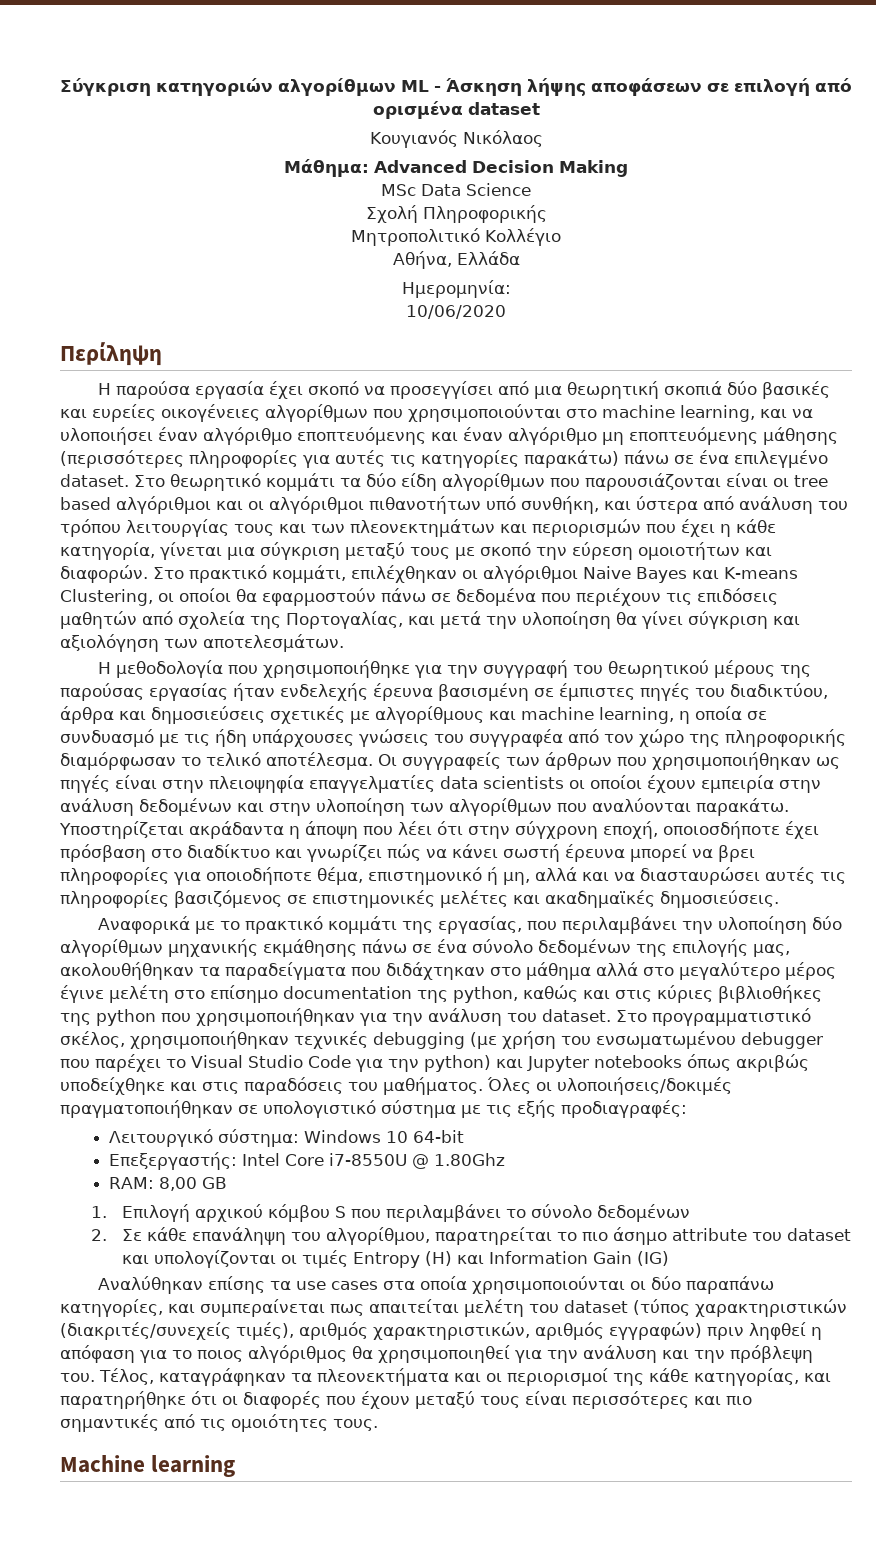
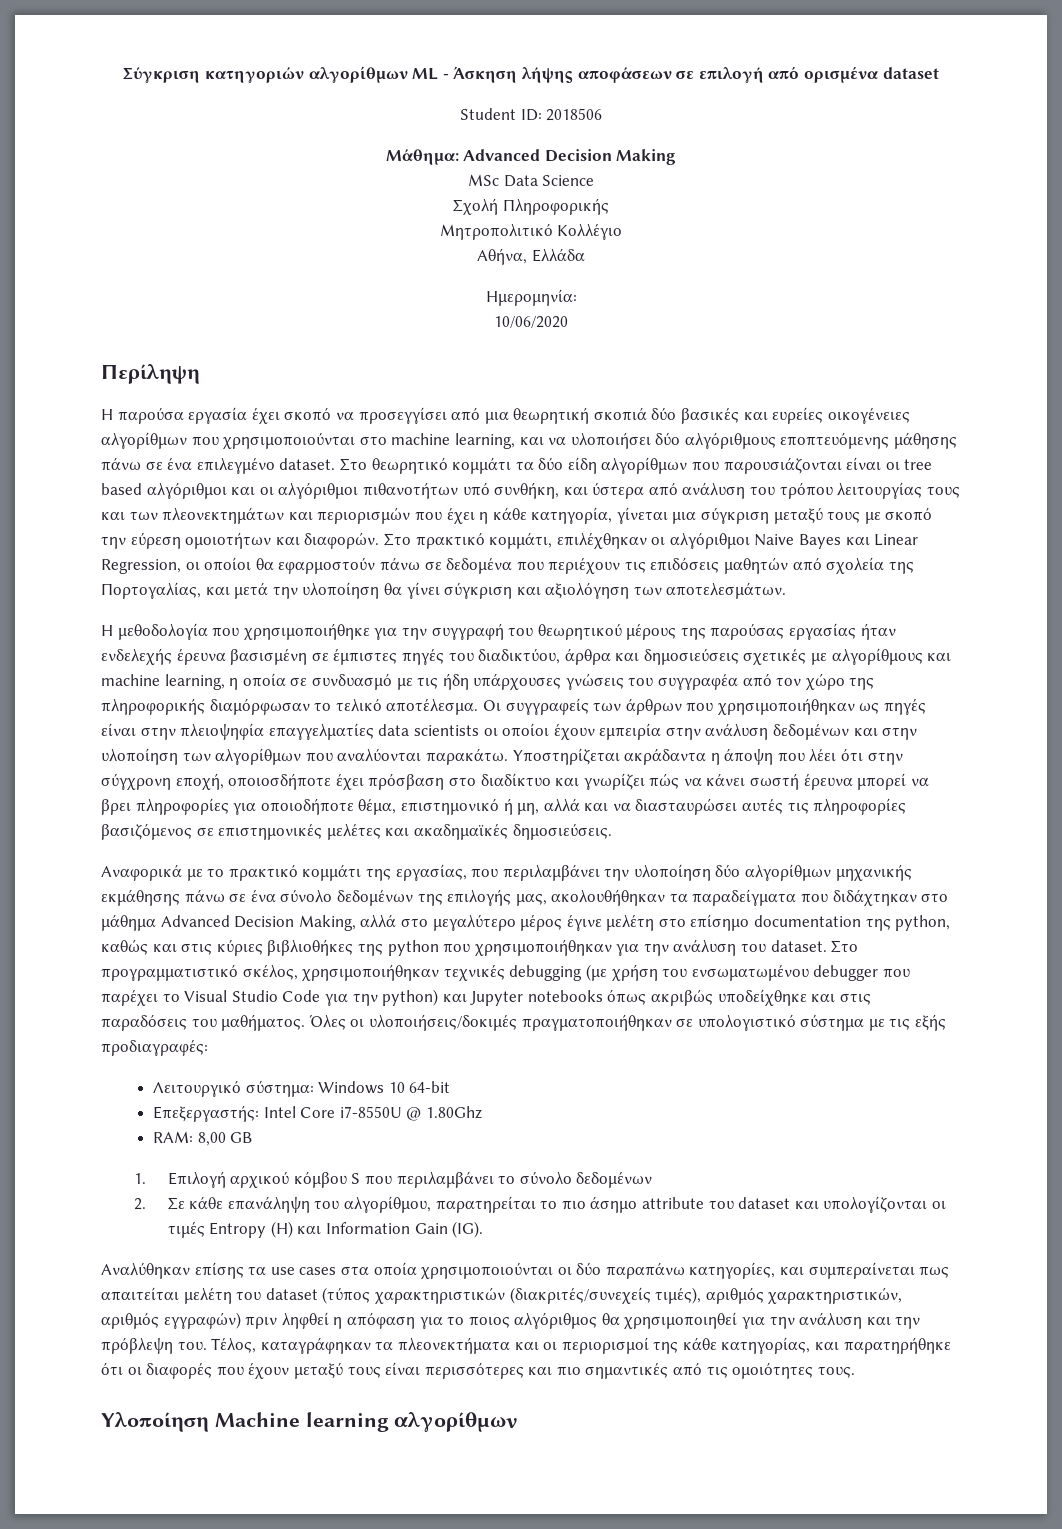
[369,130,543,148] Κουγιανός Νικόλαος -> [459,108,603,121] Student ID: 2018506
[158,427,838,445] [60,450,619,468] έναν αλγόριθμο εποπτευόμενης και έναν αλγόριθμο μη εποπτευόμενης μάθησης (περισσότερες πληροφορίες για αυτές τις κατηγορίες παρακάτω) -> [655,432,958,449] δύο αλγόριθμους εποπτευόμενης μάθησης
[724,567,798,579] [60,589,153,606] K-means Clustering, -> [874,534,919,546] [101,559,181,574] Linear Regression,
(591, 971) none -> [160,915,356,931] Advanced Decision Making,
[636,1251,669,1266] (IG) -> [452,1221,484,1238] (IG).
(378, 1425) none -> [101,1412,209,1432] Υλοποίηση
(236, 1466) none -> [394,1412,518,1432] αλγορίθμων

